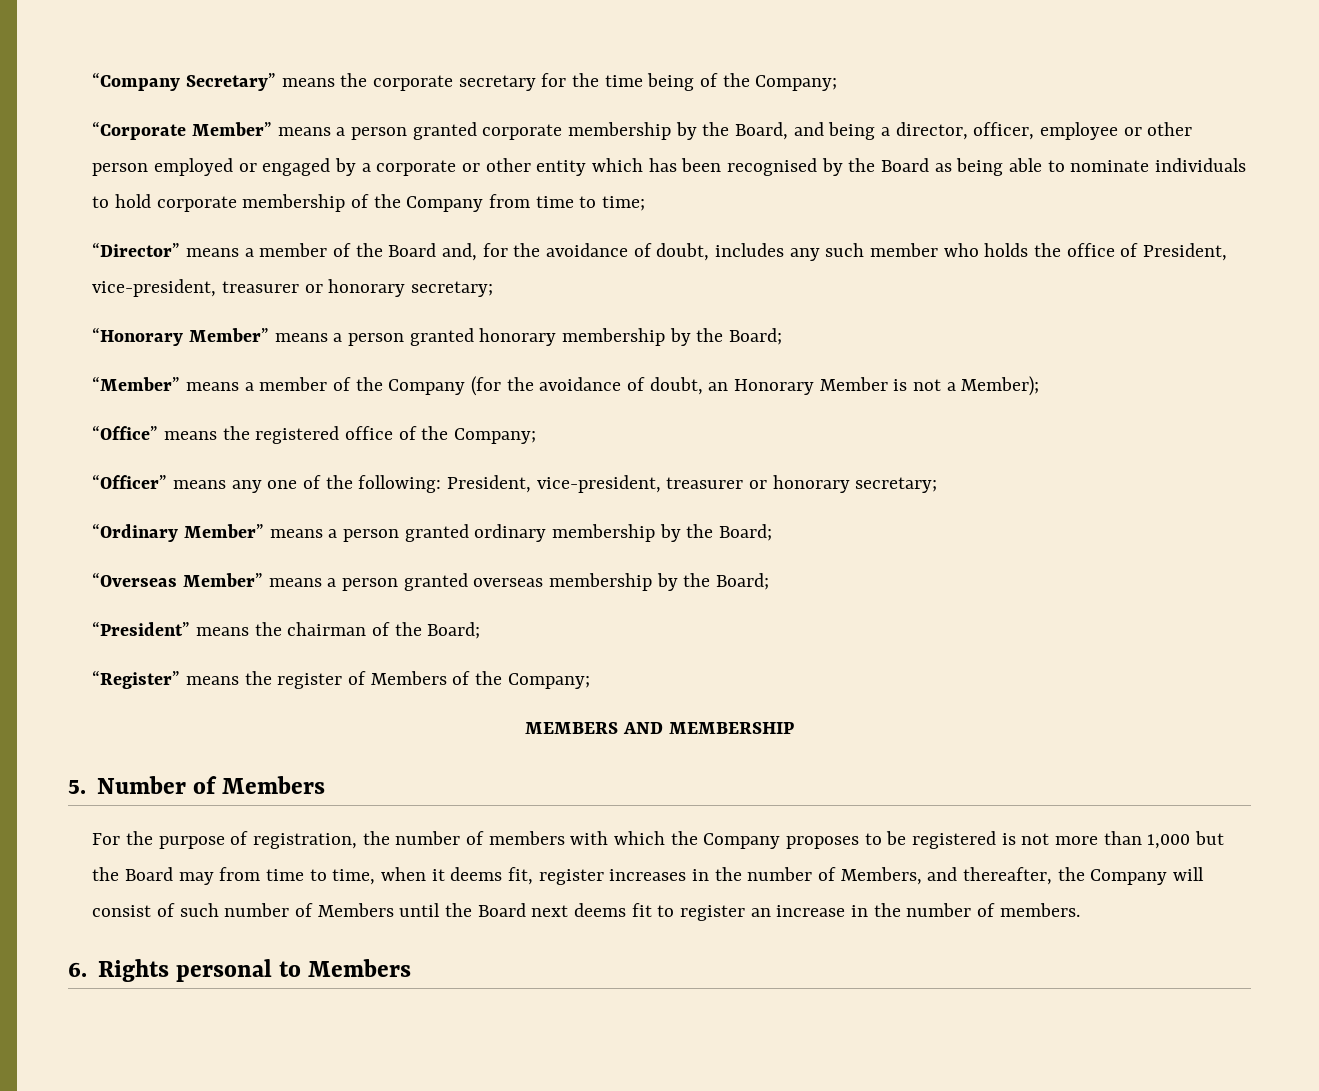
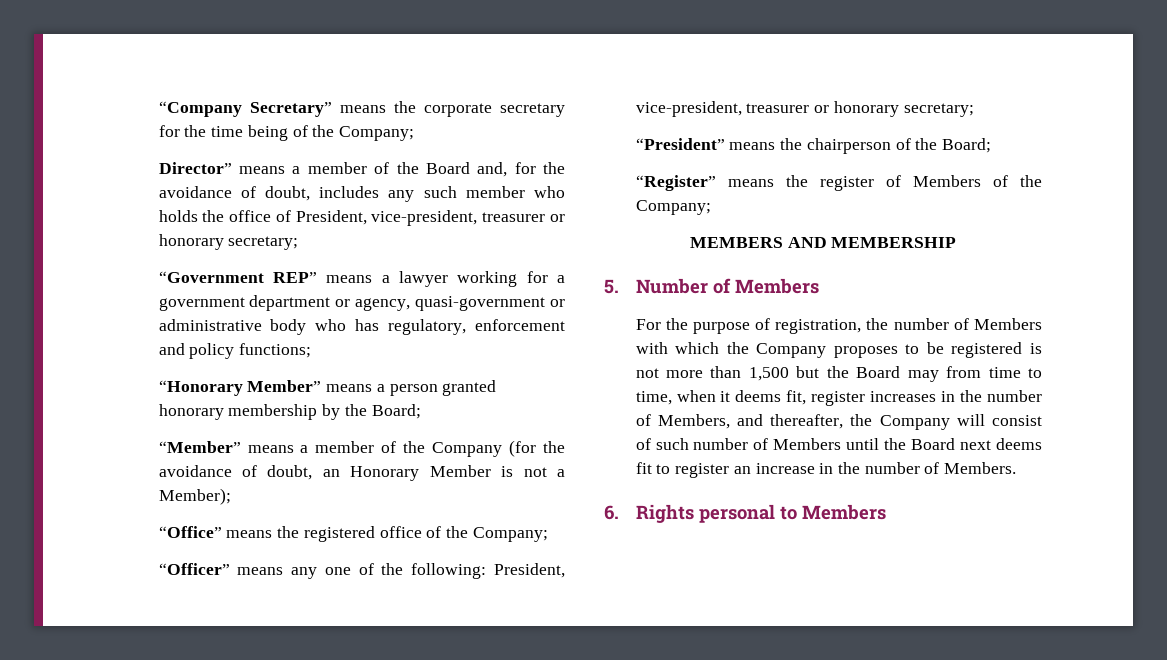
[92,121,1193,140] [92,158,1246,176] [92,194,645,212] [92,242,181,257] “Corporate Member” means a person granted corporate membership by the Board, and being a director, officer, employee or other person employed or engaged by a corporate or other entity which has been recognised by the Board as being able to nominate individuals to hold corporate membership of the Company from time to time; // “Director” -> [158,162,232,174] Director”
(493, 289) none -> [158,271,565,287] [158,295,565,311] [158,319,565,335] [158,343,312,359] // “Government REP” means a lawyer working for a government department or agency, quasi-government or administrative body who has regulatory, enforcement and policy functions;
[92,523,772,542] [92,572,769,591] // “Ordinary Member” means a person granted ordinary membership by the Board; // “Overseas Member” means a person granted overseas membership by the Board; -> (974, 110) none
[287,622,367,636] chairman -> [806,138,891,154] chairperson
[488,831,565,845] members -> [974,318,1042,330] Members
[1147,834,1191,849] 1,000 -> [748,367,789,381] 1,500
[999,903,1080,917] members. -> [944,462,1017,474] Members.

